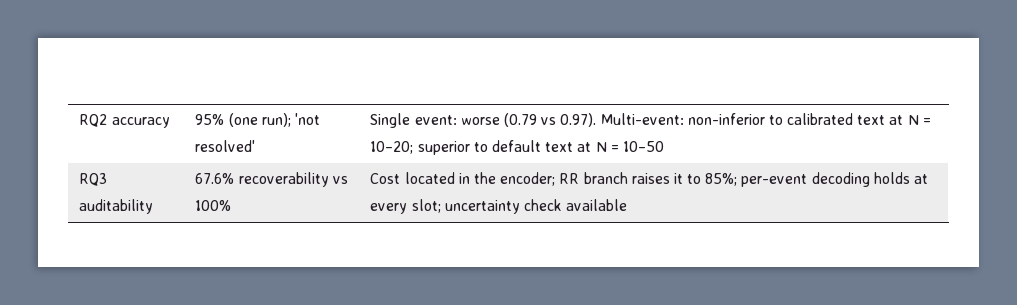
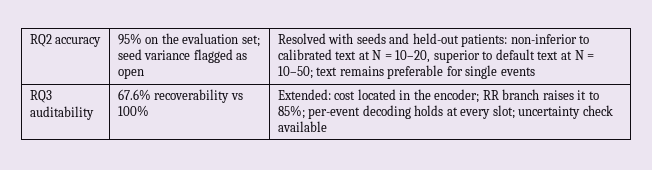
[228,113,320,127] [195,140,256,152] [370,113,684,128] (one run); 'not resolved' | Single event: worse (0.79 vs 0.97). Multi-event: -> [145,33,260,47] [117,49,248,63] [117,68,144,79] [277,33,508,47] on the evaluation set; seed variance flagged as open | Resolved with seeds and held-out patients:
[370,141,414,154] 10–20; -> [395,50,431,63] 10–20,
[622,141,664,152] 10–50 -> [277,65,535,79] 10–50; text remains preferable for single events
[370,173,401,184] Cost -> [277,89,356,100] Extended: cost

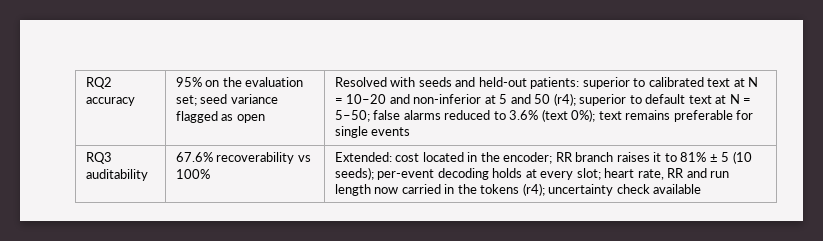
[510,34,577,44] non-inferior -> [582,77,630,89] superior
[395,50,431,63] 10–20, -> [346,93,576,106] 10–20 and non-inferior at 5 and 50 (r4);
[277,66,313,79] 10–50; -> [334,109,596,122] 5–50; false alarms reduced to 3.6% (text 0%);
[277,105,305,119] 85%; -> [680,151,752,164] [334,167,374,180] 81% ± 5 (10 seeds);
(515, 112) none -> [604,168,730,180] [334,183,545,196] heart rate, RR and run length now carried in the tokens (r4);

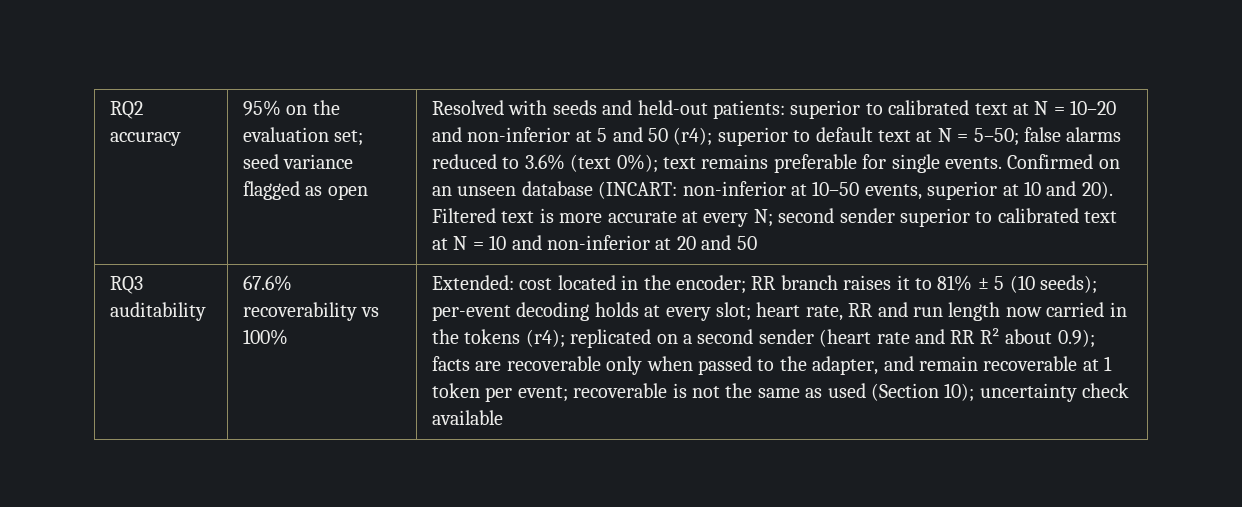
[371,127,411,136] events -> [945,154,1120,169] [432,181,1113,200] [432,208,1118,227] [432,235,757,250] events. Confirmed on an unseen database (INCART: non-inferior at 10–50 events, superior at 10 and 20). Filtered text is more accurate at every N; second sender superior to calibrated text at N = 10 and non-inferior at 20 and 50
(545, 189) none -> [570,328,1095,348] [432,356,1113,375] [432,383,975,402] replicated on a second sender (heart rate and RR R² about 0.9); facts are recoverable only when passed to the adapter, and remain recoverable at 1 token per event; recoverable is not the same as used (Section 10);

